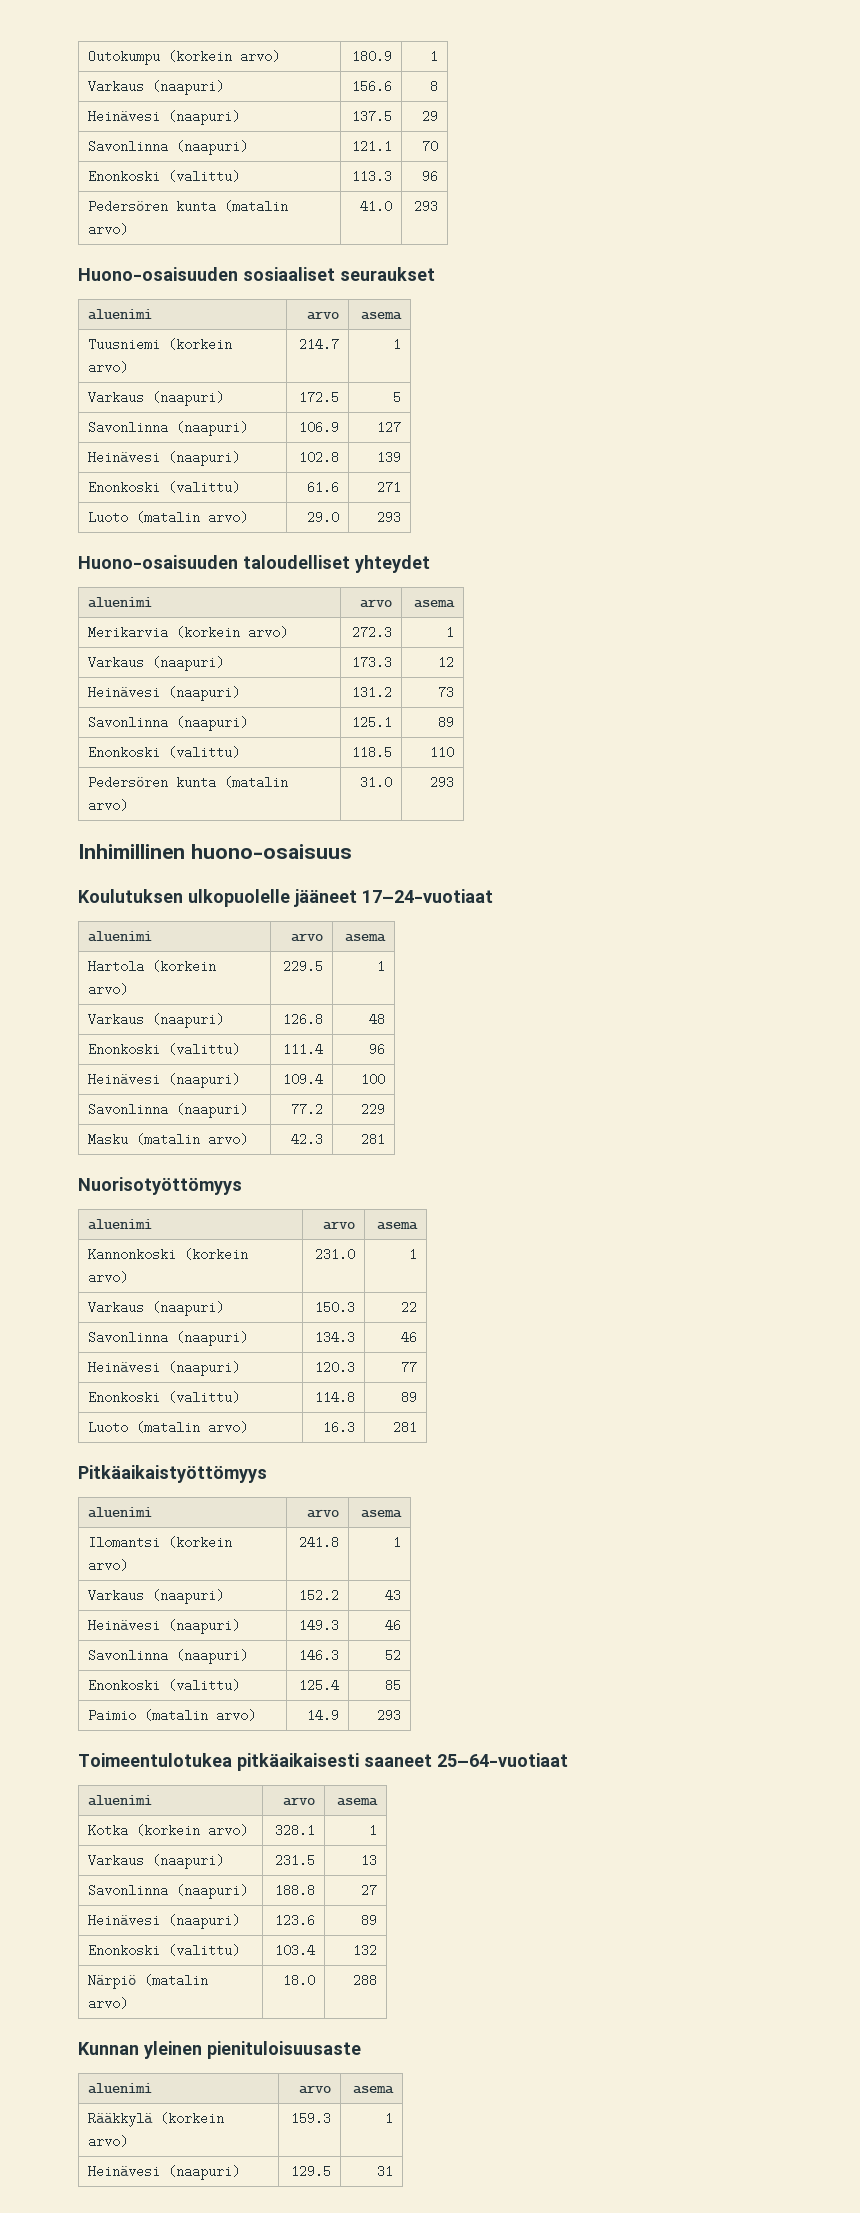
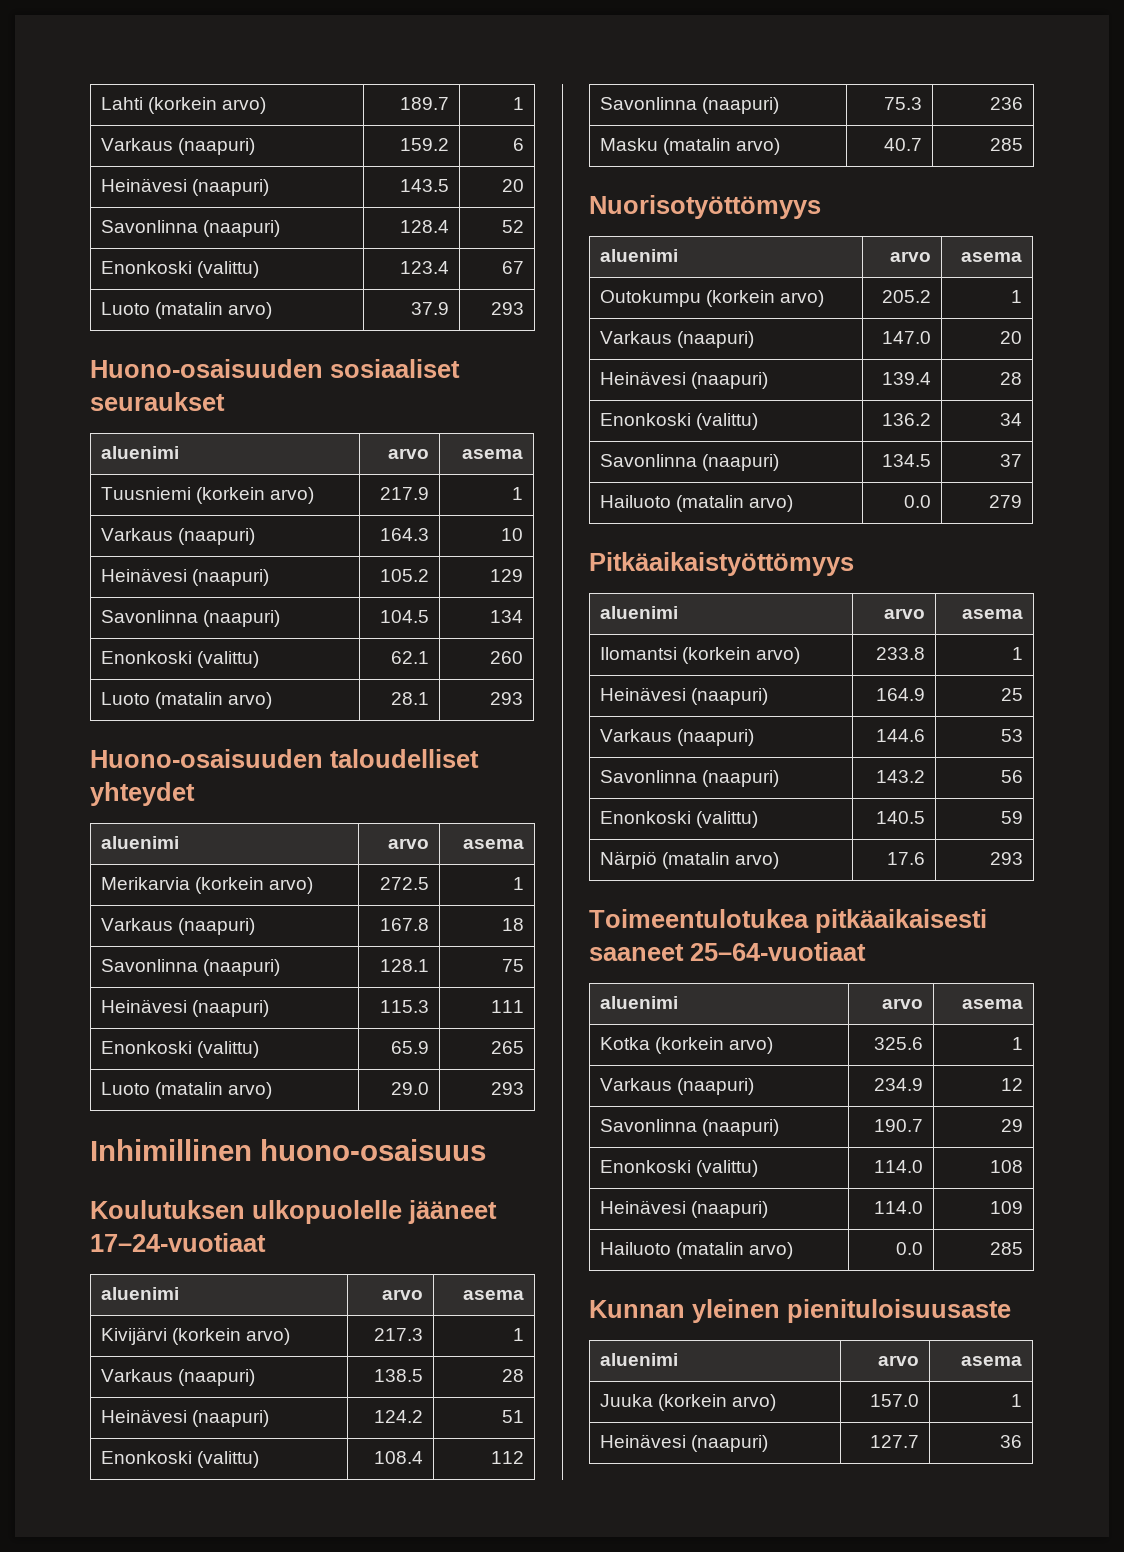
[88,50,281,65] [351,50,392,63] [429,50,438,63] [88,80,225,95] [351,80,392,93] [429,80,438,93] [88,110,241,125] [351,110,392,123] [421,110,438,123] [88,140,249,155] [351,140,392,153] [421,140,438,153] [88,170,241,183] [351,170,392,183] [421,170,438,183] [88,200,289,213] [88,223,129,236] [359,200,392,213] Outokumpu (korkein arvo) | 180.9 | 1 // Varkaus (naapuri) | 156.6 | 8 // Heinävesi (naapuri) | 137.5 | 29 // Savonlinna (naapuri) | 121.1 | 70 // Enonkoski (valittu) | 113.3 | 96 // Pedersören kunta (matalin arvo) | 41.0 -> [100,97,267,114] [400,97,450,110] [513,97,525,110] [100,138,255,155] [400,138,450,151] [513,138,525,151] [100,178,269,196] [400,179,450,192] [502,179,525,192] [100,220,280,237] [400,220,450,233] [502,220,525,233] [100,261,259,278] [400,261,450,274] [502,261,525,274] [100,302,273,319] [411,302,450,315] Lahti (korkein arvo) | 189.7 | 1 // Varkaus (naapuri) | 159.2 | 6 // Heinävesi (naapuri) | 143.5 | 20 // Savonlinna (naapuri) | 128.4 | 52 // Enonkoski (valittu) | 123.4 | 67 // Luoto (matalin arvo) | 37.9
[298,338,339,351] [392,338,401,351] [88,391,225,406] [298,391,339,404] [392,391,401,404] [88,421,249,436] [298,421,339,434] [376,421,401,434] [88,451,241,466] [298,451,339,464] [376,451,401,464] [88,481,241,494] [306,481,339,494] [376,481,401,494] [88,511,249,524] [306,511,339,524] 214.7 | 1 // Varkaus (naapuri) | 172.5 | 5 // Savonlinna (naapuri) | 106.9 | 127 // Heinävesi (naapuri) | 102.8 | 139 // Enonkoski (valittu) | 61.6 | 271 // Luoto (matalin arvo) | 29.0 -> [380,487,430,500] [512,487,524,500] [100,528,255,545] [380,528,430,541] [501,528,524,541] [100,568,269,586] [380,569,430,582] [490,569,524,582] [100,610,280,627] [380,610,430,623] [490,610,524,623] [100,651,259,668] [391,651,430,664] [490,651,524,664] [100,692,273,709] [391,692,430,705] 217.9 | 1 // Varkaus (naapuri) | 164.3 | 10 // Heinävesi (naapuri) | 105.2 | 129 // Savonlinna (naapuri) | 104.5 | 134 // Enonkoski (valittu) | 62.1 | 260 // Luoto (matalin arvo) | 28.1
[351,626,392,639] [445,626,454,639] [88,656,225,671] [351,656,392,669] [437,656,454,669] [88,686,241,701] [351,686,392,699] [437,686,454,699] [88,716,249,731] [351,716,392,729] [437,716,454,729] [88,746,241,759] [351,746,392,759] [429,746,454,759] [88,776,289,789] [88,799,129,812] [359,776,392,789] 272.3 | 1 // Varkaus (naapuri) | 173.3 | 12 // Heinävesi (naapuri) | 131.2 | 73 // Savonlinna (naapuri) | 125.1 | 89 // Enonkoski (valittu) | 118.5 | 110 // Pedersören kunta (matalin arvo) | 31.0 -> [380,877,430,890] [513,877,525,890] [100,918,255,935] [380,918,430,931] [502,918,525,931] [100,959,280,976] [380,959,430,972] [502,959,525,972] [100,999,269,1017] [380,1000,430,1013] [491,1000,525,1013] [100,1041,259,1058] [391,1041,430,1054] [491,1041,525,1054] [100,1082,273,1099] [391,1082,430,1095] 272.5 | 1 // Varkaus (naapuri) | 167.8 | 18 // Savonlinna (naapuri) | 128.1 | 75 // Heinävesi (naapuri) | 115.3 | 111 // Enonkoski (valittu) | 65.9 | 265 // Luoto (matalin arvo) | 29.0
[88,960,217,973] [88,983,129,996] [282,960,323,973] [376,960,385,973] [88,1013,225,1028] [282,1013,323,1026] [368,1013,385,1026] [88,1043,241,1056] [282,1043,323,1056] [368,1043,385,1056] [88,1073,241,1088] [282,1073,323,1086] [360,1073,385,1086] [88,1103,249,1118] [290,1103,323,1116] [360,1103,385,1116] Hartola (korkein arvo) | 229.5 | 1 // Varkaus (naapuri) | 126.8 | 48 // Enonkoski (valittu) | 111.4 | 96 // Heinävesi (naapuri) | 109.4 | 100 // Savonlinna (naapuri) | 77.2 | 229 -> [100,1327,291,1345] [374,1328,424,1341] [513,1328,525,1341] [100,1369,255,1386] [374,1369,424,1382] [502,1369,525,1382] [100,1409,269,1427] [374,1410,424,1423] [502,1410,525,1423] [100,1451,259,1468] [374,1451,424,1464] [491,1451,525,1464] [599,97,779,114] [884,97,923,110] [990,97,1024,110] Kivijärvi (korkein arvo) | 217.3 | 1 // Varkaus (naapuri) | 138.5 | 28 // Heinävesi (naapuri) | 124.2 | 51 // Enonkoski (valittu) | 108.4 | 112 // Savonlinna (naapuri) | 75.3 | 236
[290,1133,323,1146] [360,1133,385,1146] 42.3 | 281 -> [884,138,923,151] [990,138,1024,151] 40.7 | 285
[88,1248,249,1261] [88,1271,129,1284] [314,1248,355,1261] [408,1248,417,1261] [88,1301,225,1316] [314,1301,355,1314] [400,1301,417,1314] [88,1331,249,1346] [314,1331,355,1344] [400,1331,417,1344] [88,1361,241,1376] [314,1361,355,1374] [400,1361,417,1374] [88,1391,241,1404] [314,1391,355,1404] [400,1391,417,1404] [88,1421,249,1434] [322,1421,355,1434] [392,1421,417,1434] Kannonkoski (korkein arvo) | 231.0 | 1 // Varkaus (naapuri) | 150.3 | 22 // Savonlinna (naapuri) | 134.3 | 46 // Heinävesi (naapuri) | 120.3 | 77 // Enonkoski (valittu) | 114.8 | 89 // Luoto (matalin arvo) | 16.3 | 281 -> [599,290,825,307] [882,290,932,303] [1011,290,1023,303] [599,331,754,348] [882,331,932,344] [1000,331,1023,344] [599,371,768,389] [882,372,932,385] [1000,372,1023,385] [599,413,758,430] [882,413,932,426] [1000,413,1023,426] [599,454,779,471] [882,454,932,467] [1000,454,1023,467] [599,495,794,512] [904,495,932,508] [989,495,1023,508] Outokumpu (korkein arvo) | 205.2 | 1 // Varkaus (naapuri) | 147.0 | 20 // Heinävesi (naapuri) | 139.4 | 28 // Enonkoski (valittu) | 136.2 | 34 // Savonlinna (naapuri) | 134.5 | 37 // Hailuoto (matalin arvo) | 0.0 | 279
[298,1536,339,1549] [392,1536,401,1549] [88,1589,225,1604] [298,1589,339,1602] [384,1589,401,1602] [88,1619,241,1634] [298,1619,339,1632] [384,1619,401,1632] [88,1649,249,1664] [298,1649,339,1662] [384,1649,401,1662] [88,1679,241,1692] [298,1679,339,1692] [384,1679,401,1692] [88,1709,257,1722] [306,1709,339,1722] 241.8 | 1 // Varkaus (naapuri) | 152.2 | 43 // Heinävesi (naapuri) | 149.3 | 46 // Savonlinna (naapuri) | 146.3 | 52 // Enonkoski (valittu) | 125.4 | 85 // Paimio (matalin arvo) | 14.9 -> [876,647,926,660] [1012,647,1024,660] [599,687,768,705] [876,688,926,701] [1001,688,1024,701] [599,729,754,746] [876,729,926,742] [1001,729,1024,742] [599,770,779,787] [876,770,926,783] [1001,770,1024,783] [599,811,758,828] [876,811,926,824] [1001,811,1024,824] [599,851,780,869] [887,852,926,865] 233.8 | 1 // Heinävesi (naapuri) | 164.9 | 25 // Varkaus (naapuri) | 144.6 | 53 // Savonlinna (naapuri) | 143.2 | 56 // Enonkoski (valittu) | 140.5 | 59 // Närpiö (matalin arvo) | 17.6
[274,1824,315,1837] [368,1824,377,1837] [88,1854,225,1869] [274,1854,315,1867] [360,1854,377,1867] [88,1884,249,1899] [274,1884,315,1897] [360,1884,377,1897] [88,1914,241,1929] [274,1914,315,1927] [360,1914,377,1927] [88,1944,241,1957] [274,1944,315,1957] [352,1944,377,1957] [88,1974,209,1989] [88,1997,129,2010] [282,1974,315,1987] [352,1974,377,1987] 328.1 | 1 // Varkaus (naapuri) | 231.5 | 13 // Savonlinna (naapuri) | 188.8 | 27 // Heinävesi (naapuri) | 123.6 | 89 // Enonkoski (valittu) | 103.4 | 132 // Närpiö (matalin arvo) | 18.0 | 288 -> [874,1037,924,1050] [1012,1037,1024,1050] [599,1078,754,1095] [874,1078,924,1091] [1001,1078,1024,1091] [599,1119,779,1136] [874,1119,924,1132] [1001,1119,1024,1132] [599,1160,758,1177] [874,1160,924,1173] [990,1160,1024,1173] [599,1200,768,1218] [874,1201,924,1214] [990,1201,1024,1214] [599,1242,794,1259] [896,1242,924,1255] [990,1242,1024,1255] 325.6 | 1 // Varkaus (naapuri) | 234.9 | 12 // Savonlinna (naapuri) | 190.7 | 29 // Enonkoski (valittu) | 114.0 | 108 // Heinävesi (naapuri) | 114.0 | 109 // Hailuoto (matalin arvo) | 0.0 | 285
[88,2112,225,2127] [88,2135,129,2148] [290,2112,331,2125] [384,2112,393,2125] [88,2165,241,2180] [290,2165,331,2178] [376,2165,393,2178] Rääkkylä (korkein arvo) | 159.3 | 1 // Heinävesi (naapuri) | 129.5 | 31 -> [599,1394,777,1411] [870,1394,920,1407] [1011,1394,1023,1407] [599,1434,768,1452] [870,1435,920,1448] [1000,1435,1023,1448] Juuka (korkein arvo) | 157.0 | 1 // Heinävesi (naapuri) | 127.7 | 36

